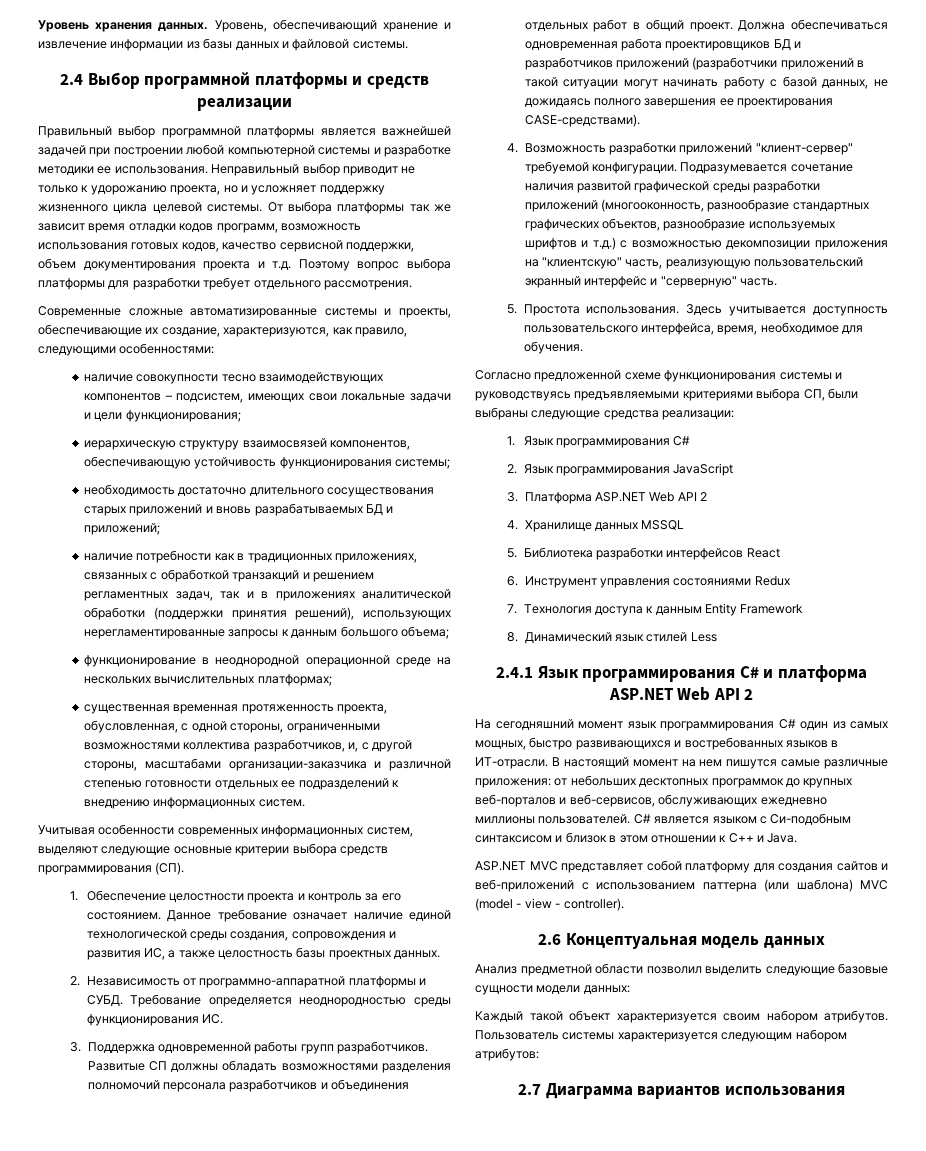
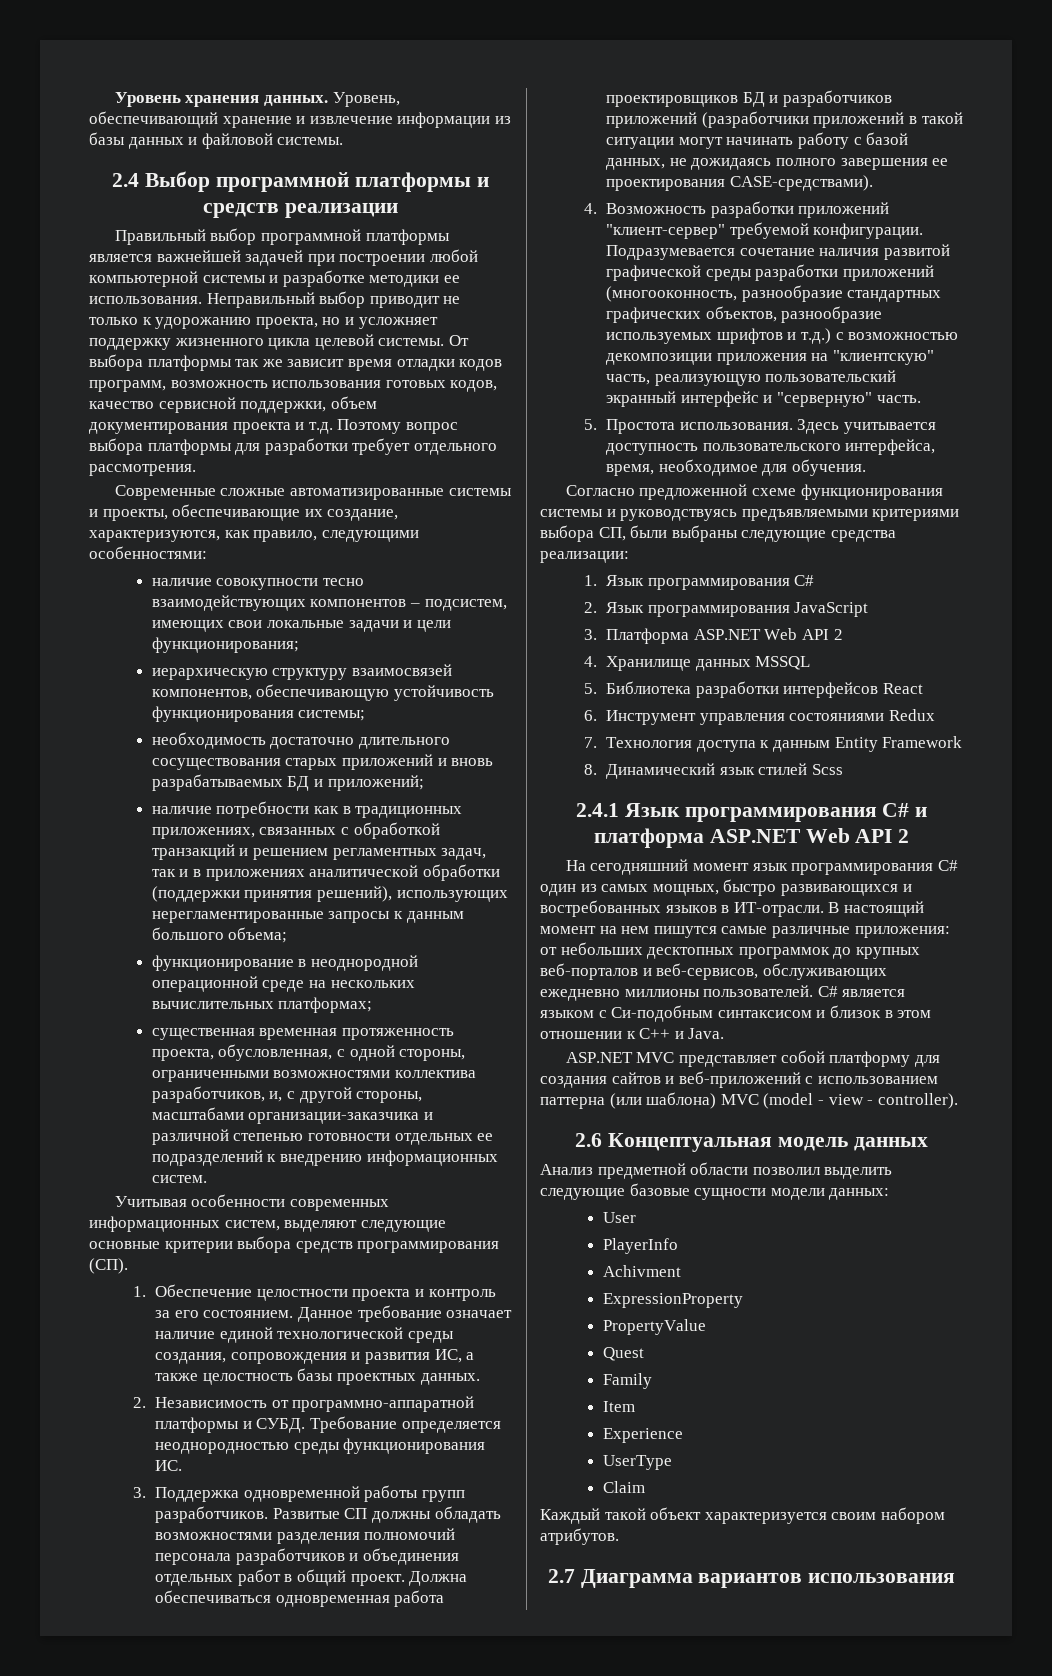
[690,632,717,642] Less -> [811,764,843,775] Scss
(630, 989) none -> [602,1212,636,1223] [602,1238,678,1254] [602,1265,681,1277] [602,1293,743,1308] [602,1319,706,1335] [602,1347,644,1361] [602,1373,652,1389] [602,1401,635,1412] [602,1428,683,1443] [602,1455,672,1470] [602,1481,645,1493] // User // PlayerInfo // Achivment // ExpressionProperty // PropertyValue // Quest // Family // Item // Experience // UserType // Claim
[475,1029,847,1042] [475,1048,539,1061] Пользователь системы характеризуется следующим набором атрибутов: -> (619, 1536) none

